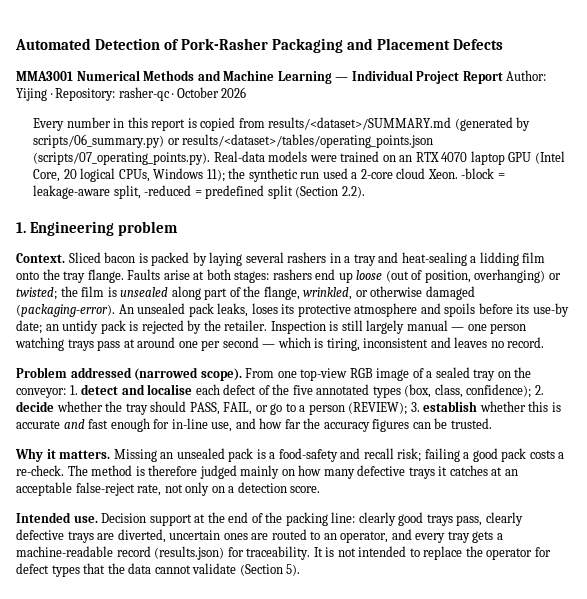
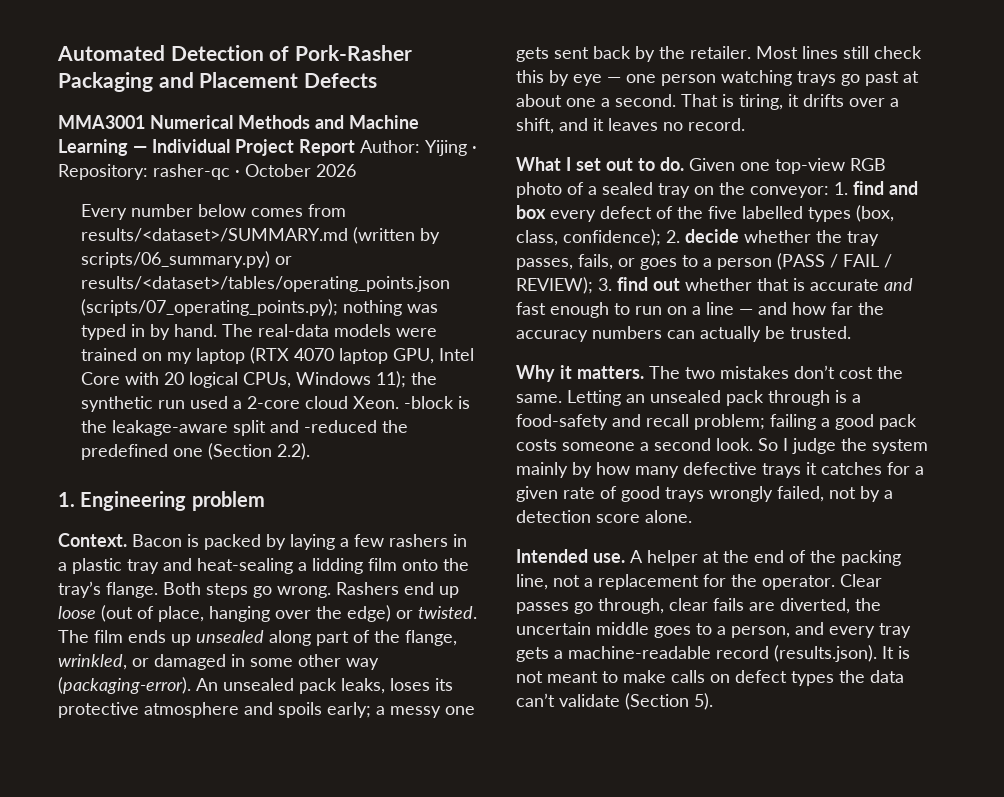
[113,117,236,131] in this report is copied -> [198,204,304,217] below comes
[454,117,513,131] (generated -> [353,227,416,244] (written
[33,151,565,165] [33,169,61,182] (scripts/07_operating_points.py). Real-data models were trained on an RTX 4070 laptop GPU (Intel Core, -> [81,299,439,316] [81,324,438,340] [81,347,475,364] [81,372,160,385] (scripts/07_operating_points.py); nothing was typed in by hand. The real-data models were trained on my laptop (RTX 4070 laptop GPU, Intel Core with
[497,173,505,179] [33,185,293,199] = leakage-aware split, -reduced = predefined split -> [458,396,471,409] [81,420,409,436] [81,444,204,460] is the leakage-aware split and -reduced the predefined one
[68,252,136,263] Sliced bacon -> [132,534,182,547] Bacon
[245,252,284,263] several -> [340,534,384,547] a few
(351, 259) none -> [72,558,122,574] plastic
[63,269,312,283] tray flange. Faults arise at both stages: rashers -> [58,581,399,598] tray’s flange. Both steps go wrong. Rashers
[424,269,561,283] [16,286,117,300] position, overhanging) or twisted; the film is -> [158,605,477,622] [58,630,191,646] place, hanging over the edge) or twisted. The film ends up
[370,286,475,300] otherwise damaged -> [154,654,379,670] damaged in some other way
[478,303,569,317] [16,320,448,334] before its use-by date; an untidy pack is rejected by the retailer. Inspection is still largely manual -> [327,702,475,718] [516,46,922,62] [516,70,602,86] early; a messy one gets sent back by the retailer. Most lines still check this by eye
[97,337,545,351] [16,367,275,381] pass at around one per second — which is tiring, inconsistent and leaves no record. // Problem addressed (narrowed scope). From -> [841,71,919,86] [516,94,899,110] [516,118,745,134] [516,157,735,171] go past at about one a second. That is tiring, it drifts over a shift, and it leaves no record. // What I set out to do. Given
[376,368,410,381] image -> [516,182,562,198] photo
[81,384,220,395] detect and localise each -> [853,181,918,195] [516,205,596,222] find and box every
[316,384,370,395] annotated -> [742,206,803,219] labelled
[150,401,549,415] should PASS, FAIL, or go to a person (REVIEW); 3. establish whether this -> [516,253,892,270] [516,277,789,294] passes, fails, or goes to a person (PASS / FAIL / REVIEW); 3. find out whether that
[153,418,233,432] for in-line use, -> [614,302,753,315] to run on a line —
[372,419,431,432] figures can -> [592,326,761,342] numbers can actually
[113,449,157,462] Missing -> [649,365,903,379] [516,390,621,406] The two mistakes don’t cost the same. Letting
(254, 455) none -> [768,390,830,406] through
[397,448,422,462] risk; -> [694,414,765,430] problem;
[558,452,565,459] [16,465,295,479] a re-check. The method is therefore judged mainly on -> [562,438,928,454] [516,462,592,478] someone a second look. So I judge the system mainly by
[491,467,518,476] [16,482,321,496] at an acceptable false-reject rate, not only on a detection score. -> [887,462,924,475] [516,486,893,502] [516,510,692,523] for a given rate of good trays wrongly failed, not by a detection score alone.
[101,513,192,526] Decision support -> [630,550,698,566] A helper
[331,512,523,526] [16,529,389,543] line: clearly good trays pass, clearly defective trays are diverted, uncertain ones are routed to an operator, -> [516,574,882,590] [516,598,881,614] [516,622,790,638] line, not a replacement for the operator. Clear passes go through, clear fails are diverted, the uncertain middle goes to a person,
[154,546,551,560] (results.json) for traceability. It is not intended to replace the operator for -> [774,645,910,662] [516,670,730,683] (results.json). It is not meant to make calls on
[83,563,106,574] that -> (834, 678) none
[154,565,191,574] cannot -> [516,693,555,707] can’t

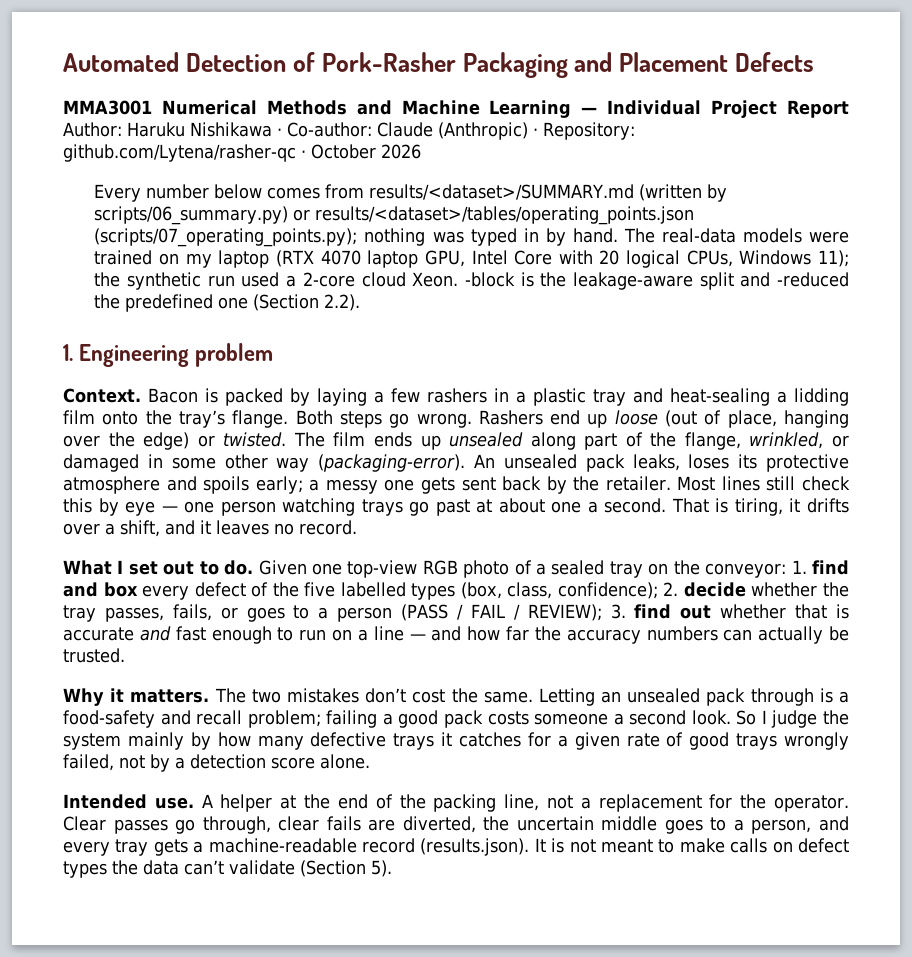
[425,140,467,156] Yijing -> [127,122,528,140] Haruku Nishikawa · Co-author: Claude (Anthropic)
[153,164,230,180] rasher-qc -> [63,144,296,162] github.com/Lytena/rasher-qc

